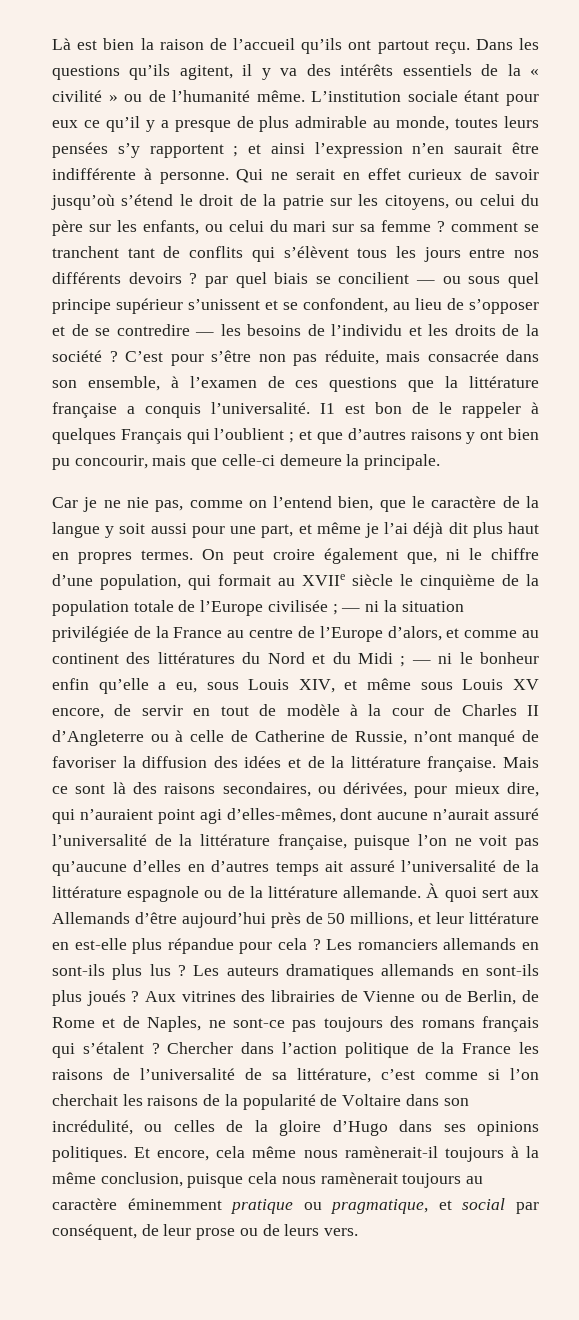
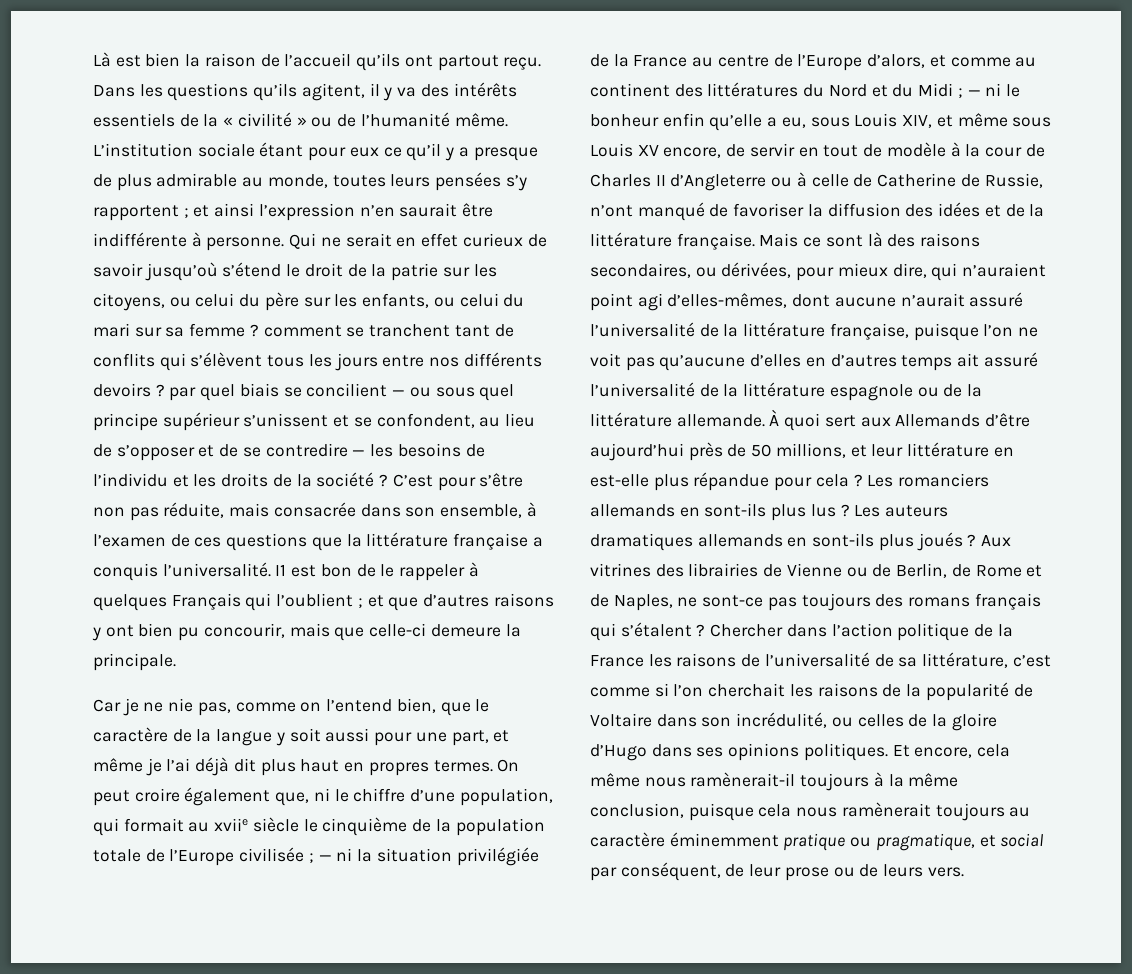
[302,574,345,586] XVIIe -> [214,818,249,831] xviie

